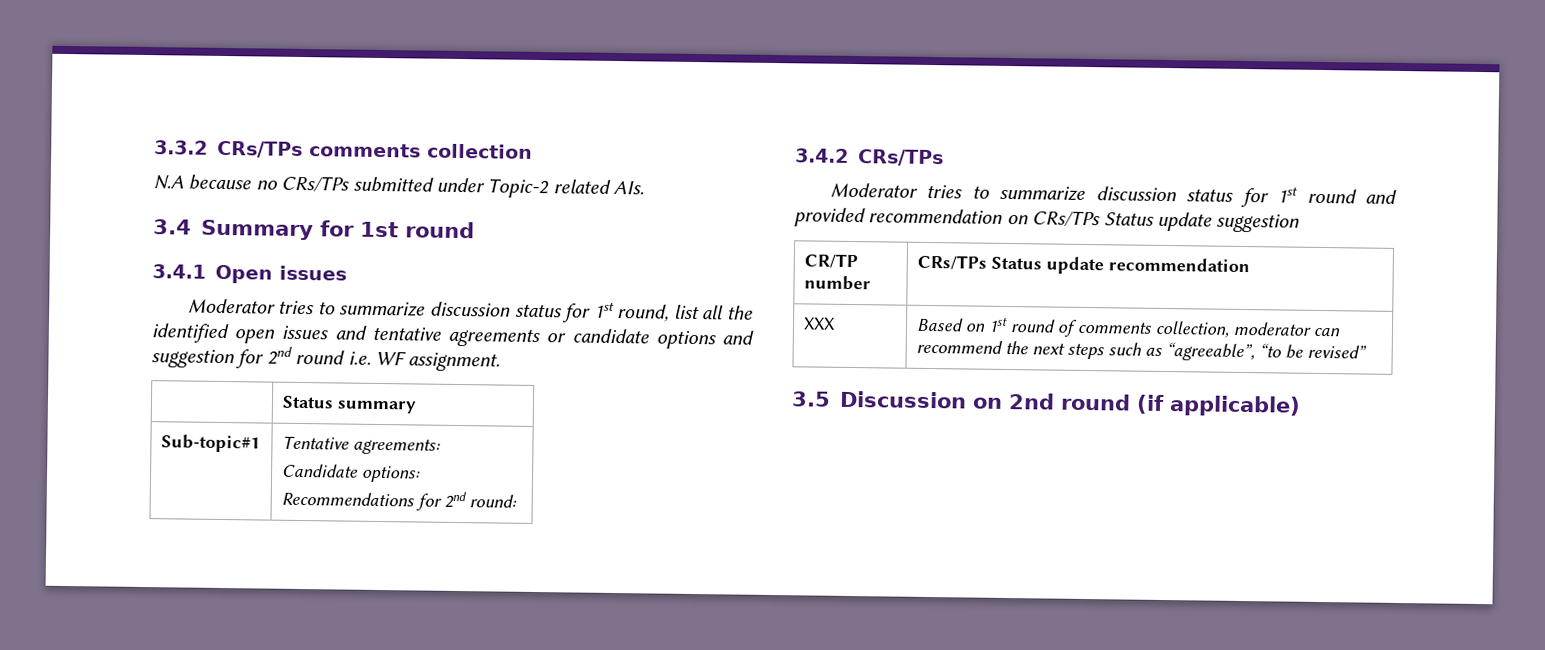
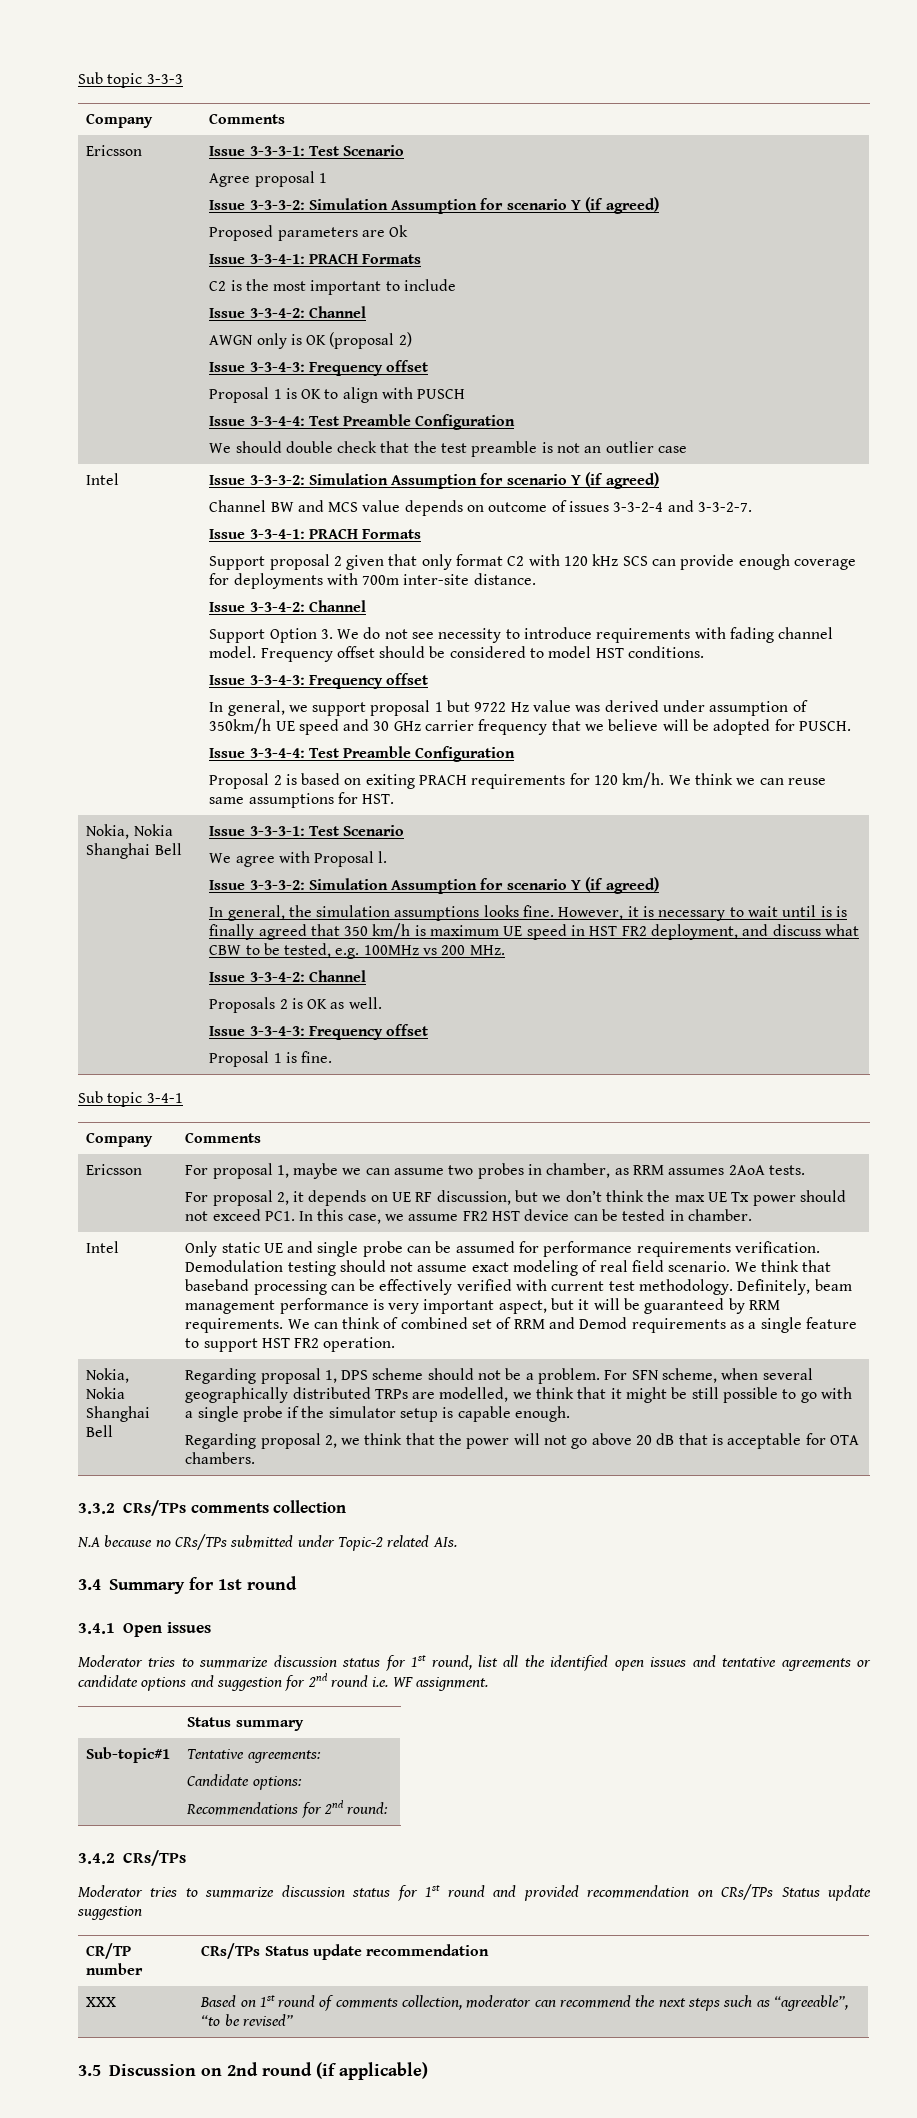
(154, 147) none -> [78,72,183,88] [86,113,154,128] [209,113,286,124] [86,145,143,156] [209,145,405,156] [209,171,327,187] [209,197,659,214] [209,225,409,241] [209,253,422,264] [209,279,457,295] [209,306,366,318] [209,332,412,349] [209,360,429,376] [209,387,466,403] [209,414,516,430] [209,441,688,457] [86,473,120,485] [209,472,659,489] [209,500,753,516] [209,528,422,539] [209,554,856,570] [209,573,536,589] [209,600,366,612] [209,627,834,643] [209,646,705,662] [209,673,429,689] [209,700,808,716] [209,718,851,735] [209,746,516,762] [209,772,826,789] [209,792,395,808] [86,824,173,839] [86,843,182,859] [209,825,405,836] [209,851,388,867] [209,877,659,894] [209,905,847,921] [209,923,859,940] [209,943,505,959] [209,970,366,982] [209,997,382,1013] [209,1024,429,1040] [209,1051,333,1067] [78,1091,183,1107] [86,1132,154,1147] [185,1132,262,1143] [86,1164,143,1175] [185,1163,805,1179] [185,1190,846,1206] [185,1209,752,1224] [86,1241,120,1253] [185,1241,821,1257] [185,1260,832,1276] [185,1279,852,1295] [185,1298,781,1314] [185,1317,857,1333] [185,1337,396,1352] [86,1368,130,1383] [86,1387,126,1399] [86,1406,151,1422] [86,1425,114,1437] [185,1368,813,1384] [185,1387,852,1403] [185,1406,571,1422] [185,1433,859,1449] [185,1452,256,1464] Sub topic 3-3-3 // Company | Comments // Ericsson | Issue 3-3-3-1: Test Scenario // Agree proposal 1 // Issue 3-3-3-2: Simulation Assumption for scenario Y (if agreed) // Proposed parameters are Ok // Issue 3-3-4-1: PRACH Formats // C2 is the most important to include // Issue 3-3-4-2: Channel // AWGN only is OK (proposal 2) // Issue 3-3-4-3: Frequency offset // Proposal 1 is OK to align with PUSCH // Issue 3-3-4-4: Test Preamble Configuration // We should double check that the test preamble is not an outlier case // Intel | Issue 3-3-3-2: Simulation Assumption for scenario Y (if agreed) // Channel BW and MCS value depends on outcome of issues 3-3-2-4 and 3-3-2-7. // Issue 3-3-4-1: PRACH Formats // Support proposal 2 given that only format C2 with 120 kHz SCS can provide enough coverage for deployments with 700m inter-site distance. // Issue 3-3-4-2: Channel // Support Option 3. We do not see necessity to introduce requirements with fading channel model. Frequency offset should be considered to model HST conditions. // Issue 3-3-4-3: Frequency offset // In general, we support proposal 1 but 9722 Hz value was derived under assumption of 350km/h UE speed and 30 GHz carrier frequency that we believe will be adopted for PUSCH. // Issue 3-3-4-4: Test Preamble Configuration // Proposal 2 is based on exiting PRACH requirements for 120 km/h. We think we can reuse same assumptions for HST. // Nokia, Nokia Shanghai Bell | Issue 3-3-3-1: Test Scenario // We agree with Proposal l. // Issue 3-3-3-2: Simulation Assumption for scenario Y (if agreed) // In general, the simulation assumptions looks fine. However, it is necessary to wait until is is finally agreed that 350 km/h is maximum UE speed in HST FR2 deployment, and discuss what CBW to be tested, e.g. 100MHz vs 200 MHz. // Issue 3-3-4-2: Channel // Proposals 2 is OK as well. // Issue 3-3-4-3: Frequency offset // Proposal 1 is fine. // Sub topic 3-4-1 // Company | Comments // Ericsson | For proposal 1, maybe we can assume two probes in chamber, as RRM assumes 2AoA tests. // For proposal 2, it depends on UE RF discussion, but we don’t think the max UE Tx power should not exceed PC1. In this case, we assume FR2 HST device can be tested in chamber. // Intel | Only static UE and single probe can be assumed for performance requirements verification. Demodulation testing should not assume exact modeling of real field scenario. We think that baseband processing can be effectively verified with current test methodology. Definitely, beam management performance is very important aspect, but it will be guaranteed by RRM requirements. We can think of combined set of RRM and Demod requirements as a single feature to support HST FR2 operation. // Nokia, Nokia Shanghai Bell | Regarding proposal 1, DPS scheme should not be a problem. For SFN scheme, when several geographically distributed TRPs are modelled, we think that it might be still possible to go with a single probe if the simulator setup is capable enough. // Regarding proposal 2, we think that the power will not go above 20 dB that is acceptable for OTA chambers. //

